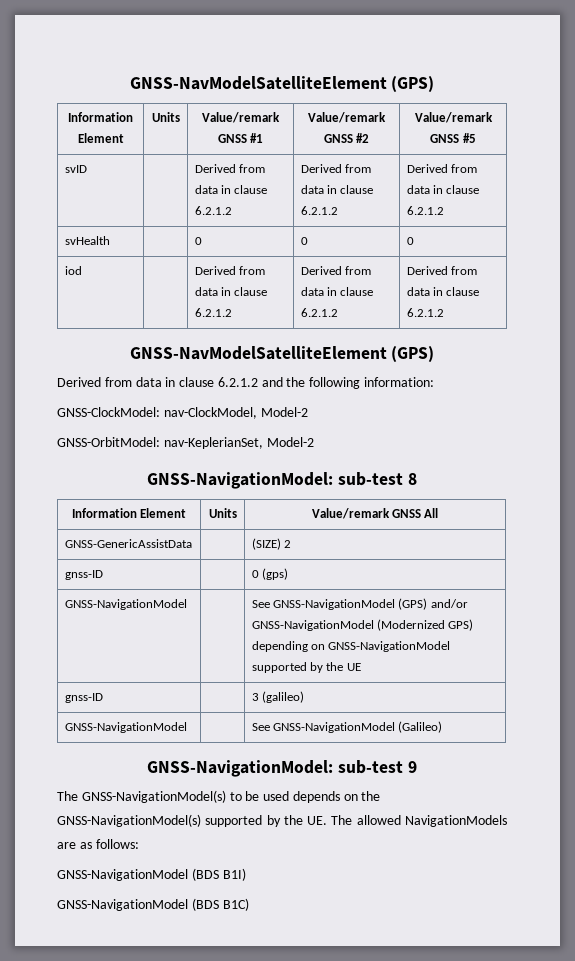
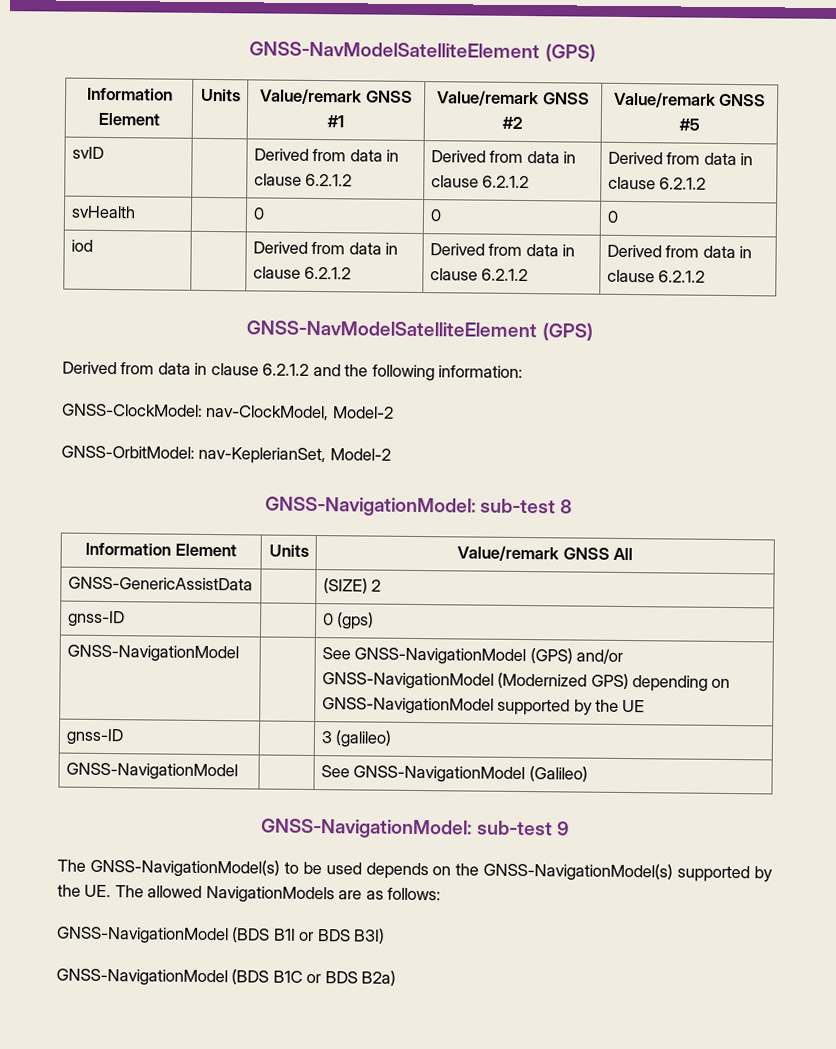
[222,868,246,881] [57,898,249,911] B1I) // GNSS-NavigationModel (BDS B1C) -> [272,928,386,944] [56,968,397,987] B1I or BDS B3I) // GNSS-NavigationModel (BDS B1C or BDS B2a)

